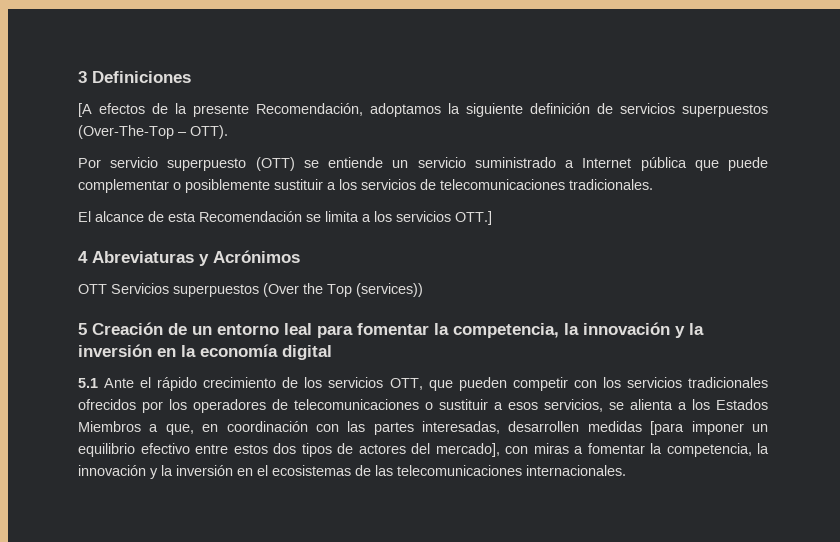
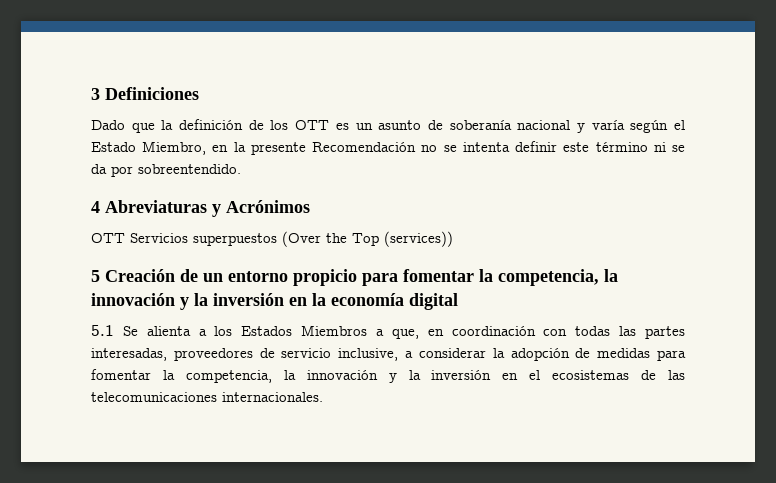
[78,103,768,117] [78,125,228,139] [78,157,769,171] [78,179,653,193] [78,211,492,225] [A efectos de la presente Recomendación, adoptamos la siguiente definición de servicios superpuestos (Over-The-Top – OTT). // Por servicio superpuesto (OTT) se entiende un servicio suministrado a Internet pública que puede complementar o posiblemente sustituir a los servicios de telecomunicaciones tradicionales. // El alcance de esta Recomendación se limita a los servicios OTT.] -> [91,119,685,133] [91,141,685,155] [91,164,241,177] Dado que la definición de los OTT es un asunto de soberanía nacional y varía según el Estado Miembro, en la presente Recomendación no se intenta definir este término ni se da por sobreentendido.
[284,323,312,335] leal -> [293,269,357,286] propicio
[104,377,769,391] [78,399,624,413] Ante el rápido crecimiento de los servicios OTT, que pueden competir con los servicios tradicionales ofrecidos por los operadores de telecomunicaciones o sustituir a esos servicios, se -> [122,326,138,336] Se
(339, 428) none -> [575,326,611,336] todas
[508,421,768,435] [78,443,583,457] desarrollen medidas [para imponer un equilibrio efectivo entre estos dos tipos de actores del mercado], con miras a -> [173,348,686,361] proveedores de servicio inclusive, a considerar la adopción de medidas para

